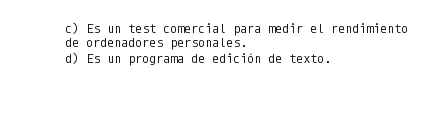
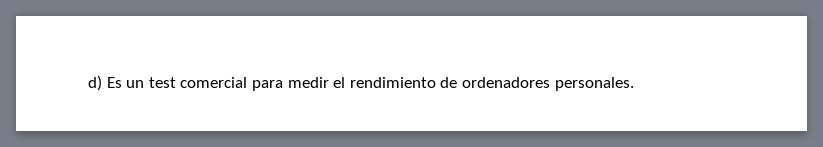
[64,22,79,34] c) -> [88,75,103,91] d)
[64,52,331,66] // d) Es un programa de edición de texto. -> (634, 84) none

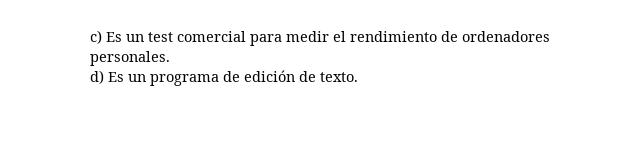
[88,75,103,91] d) -> [89,30,102,44] c)
(634, 84) none -> [89,70,358,86] // d) Es un programa de edición de texto.

